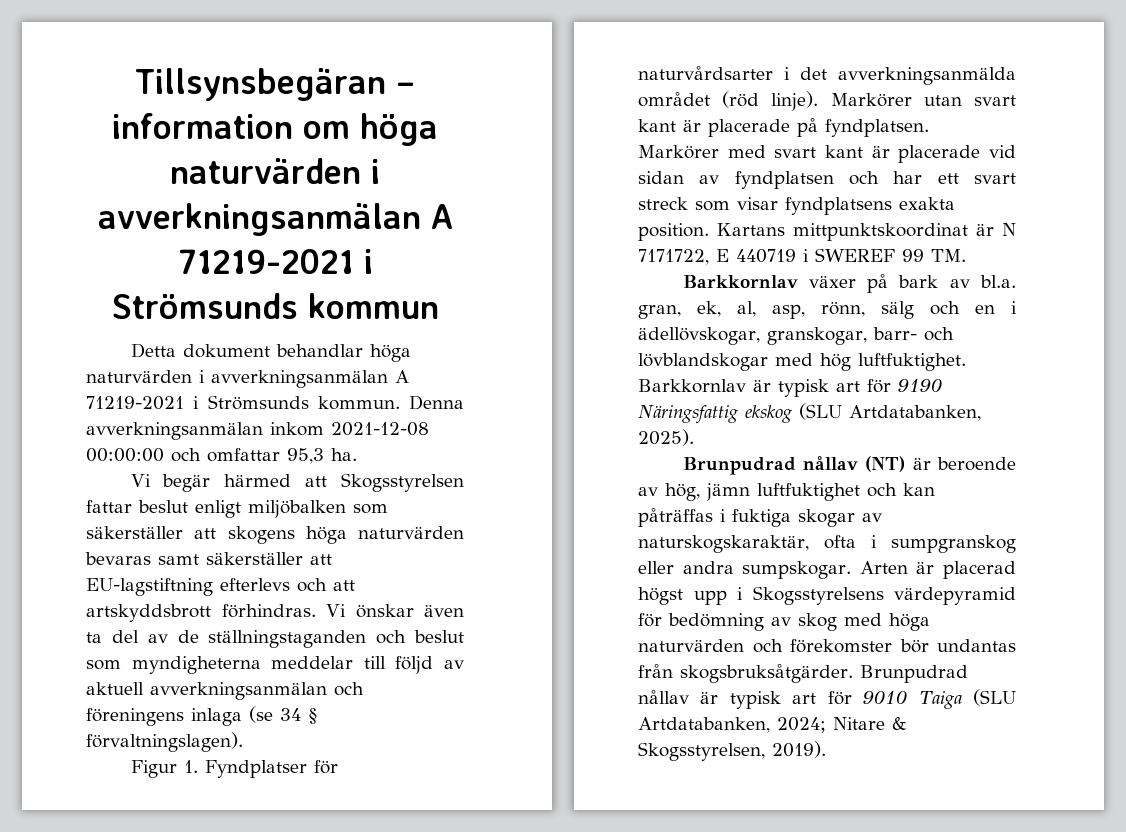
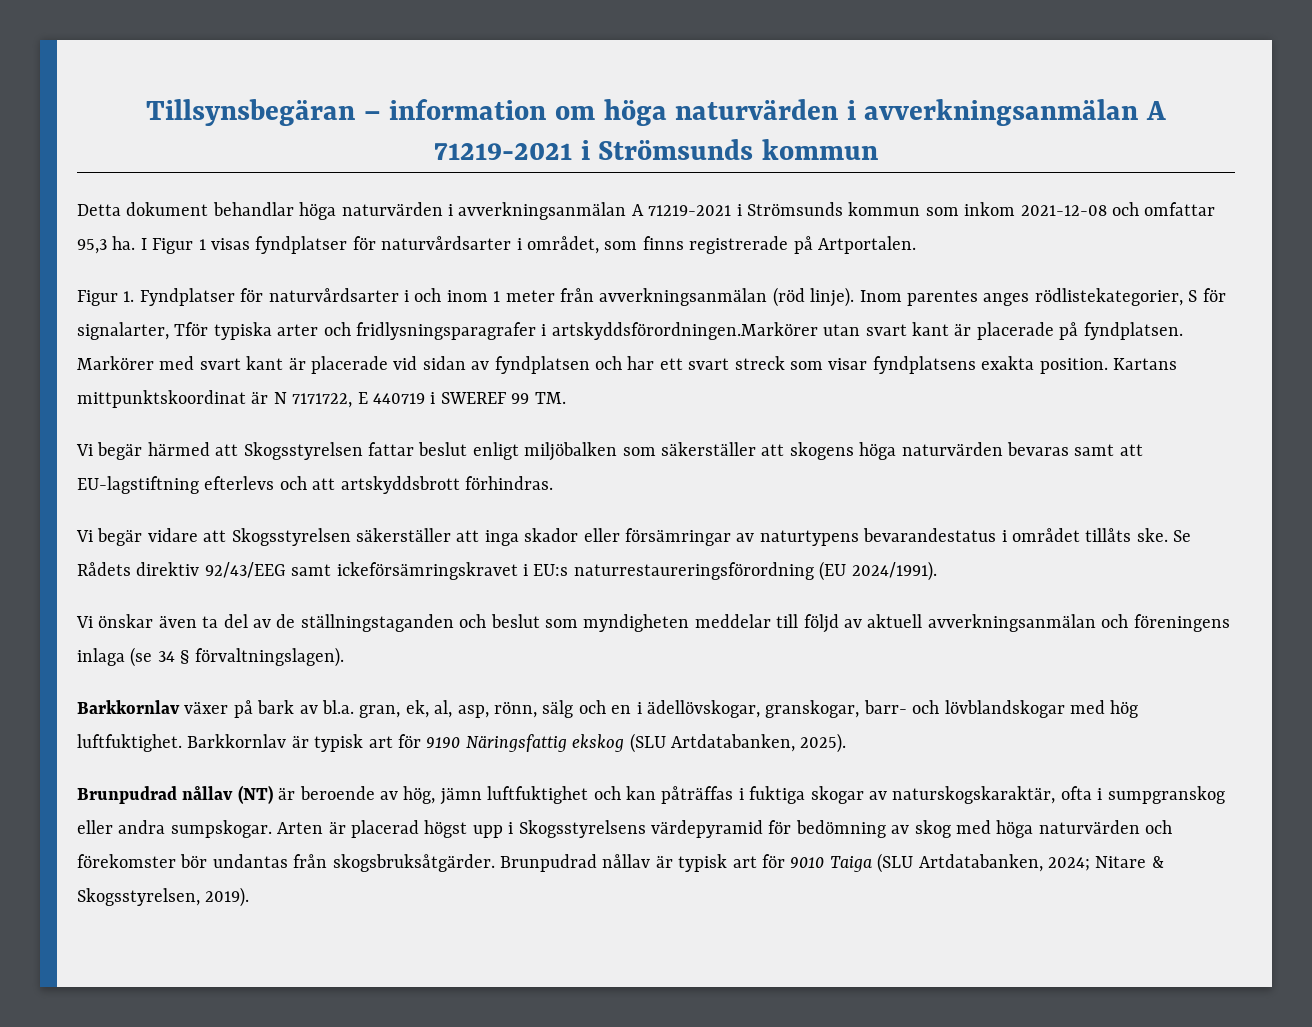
[317,395,464,410] [86,422,263,440] kommun. Denna avverkningsanmälan -> [848,202,959,216] kommun som
[86,448,164,462] 00:00:00 -> (1107, 210) none
[130,473,464,492] [86,500,388,518] [86,526,464,544] [85,552,332,565] [86,578,355,596] [86,604,464,622] [86,630,464,648] [86,656,465,674] [86,682,364,700] [86,706,318,726] [86,732,243,752] // Vi begär härmed att Skogsstyrelsen fattar beslut enligt miljöbalken som säkerställer att skogens höga naturvärden bevaras samt säkerställer att EU-lagstiftning efterlevs och att artskyddsbrott förhindras. Vi önskar även ta del av de ställningstaganden och beslut som myndigheterna meddelar till följd av aktuell avverkningsanmälan och föreningens inlaga (se 34 § förvaltningslagen). -> [140,236,916,254] I Figur 1 visas fyndplatser för naturvårdsarter i området, som finns registrerade på Artportalen.
[800,67,1016,85] [638,91,912,111] det avverkningsanmälda området (röd linje). Markörer -> [414,287,1226,307] [77,322,818,340] och inom 1 meter från avverkningsanmälan (röd linje). Inom parentes anges rödlistekategorier, S för signalarter, Tför typiska arter och fridlysningsparagrafer i artskyddsförordningen.Markörer
(966, 255) none -> [76,442,1143,461] [77,476,553,494] [76,528,1192,546] [77,561,937,581] [76,614,1230,633] [77,647,344,667] // Vi begär härmed att Skogsstyrelsen fattar beslut enligt miljöbalken som säkerställer att skogens höga naturvärden bevaras samt att EU-lagstiftning efterlevs och att artskyddsbrott förhindras. // Vi begär vidare att Skogsstyrelsen säkerställer att inga skador eller försämringar av naturtypens bevarandestatus i området tillåts ske. Se Rådets direktiv 92/43/EEG samt ickeförsämringskravet i EU:s naturrestaureringsförordning (EU 2024/1991). // Vi önskar även ta del av de ställningstaganden och beslut som myndigheten meddelar till följd av aktuell avverkningsanmälan och föreningens inlaga (se 34 § förvaltningslagen).

